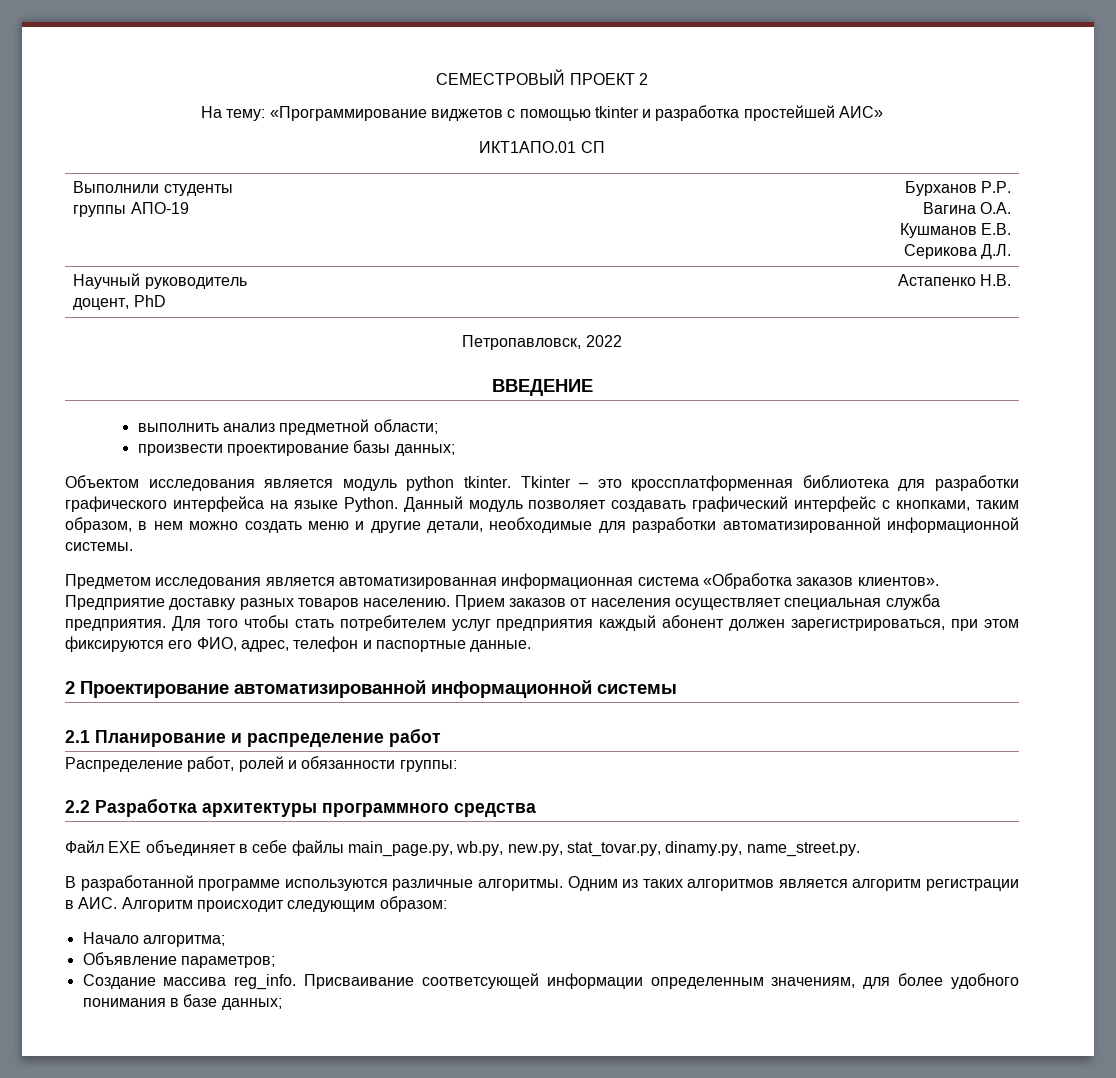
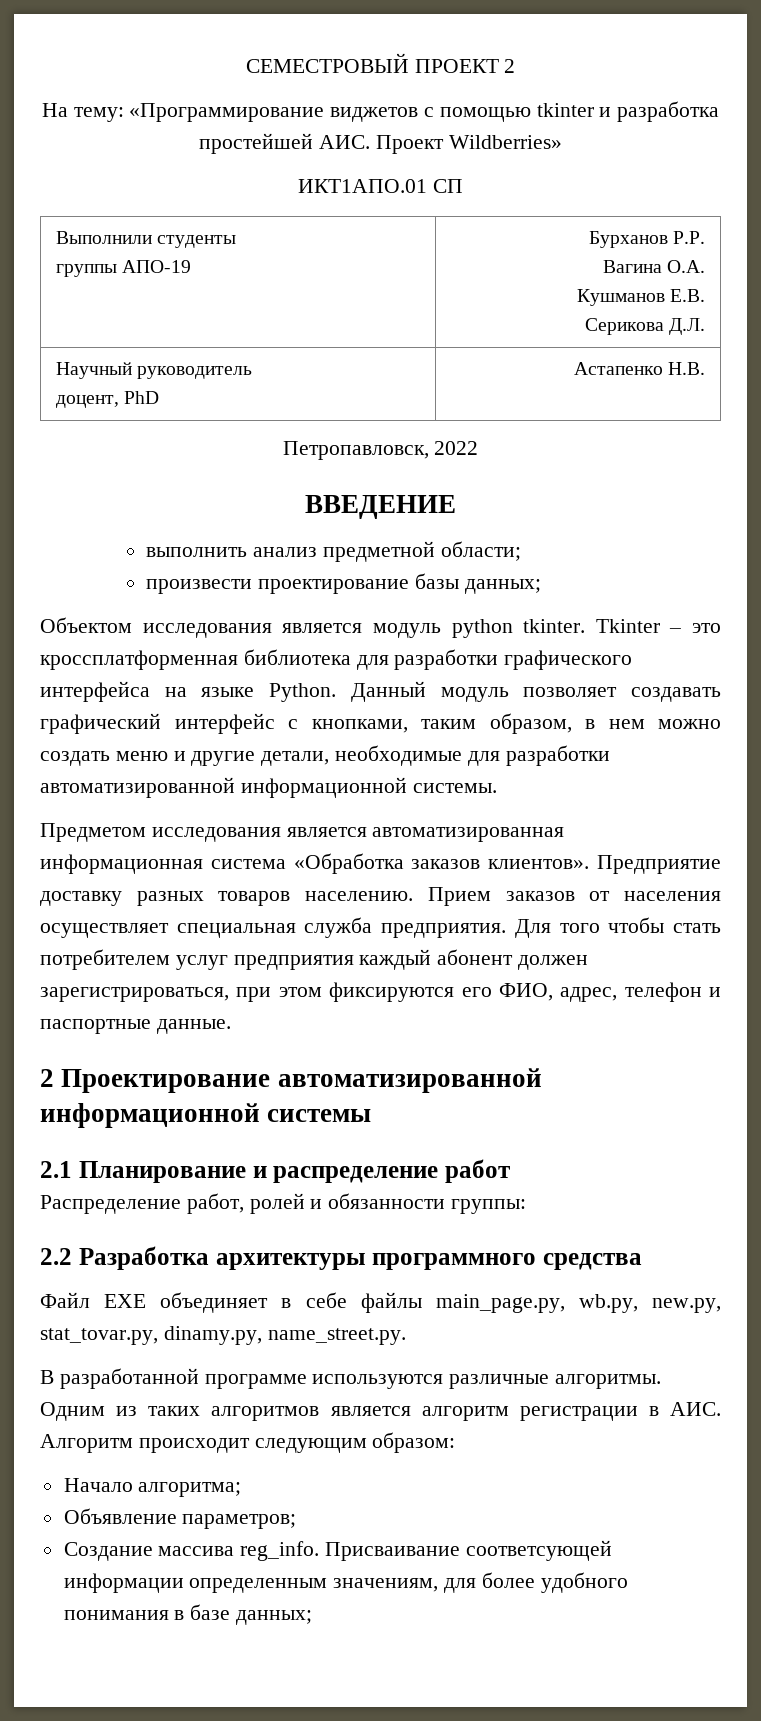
[839,106,884,118] АИС» -> [319,135,562,154] АИС. Проект Wildberries»

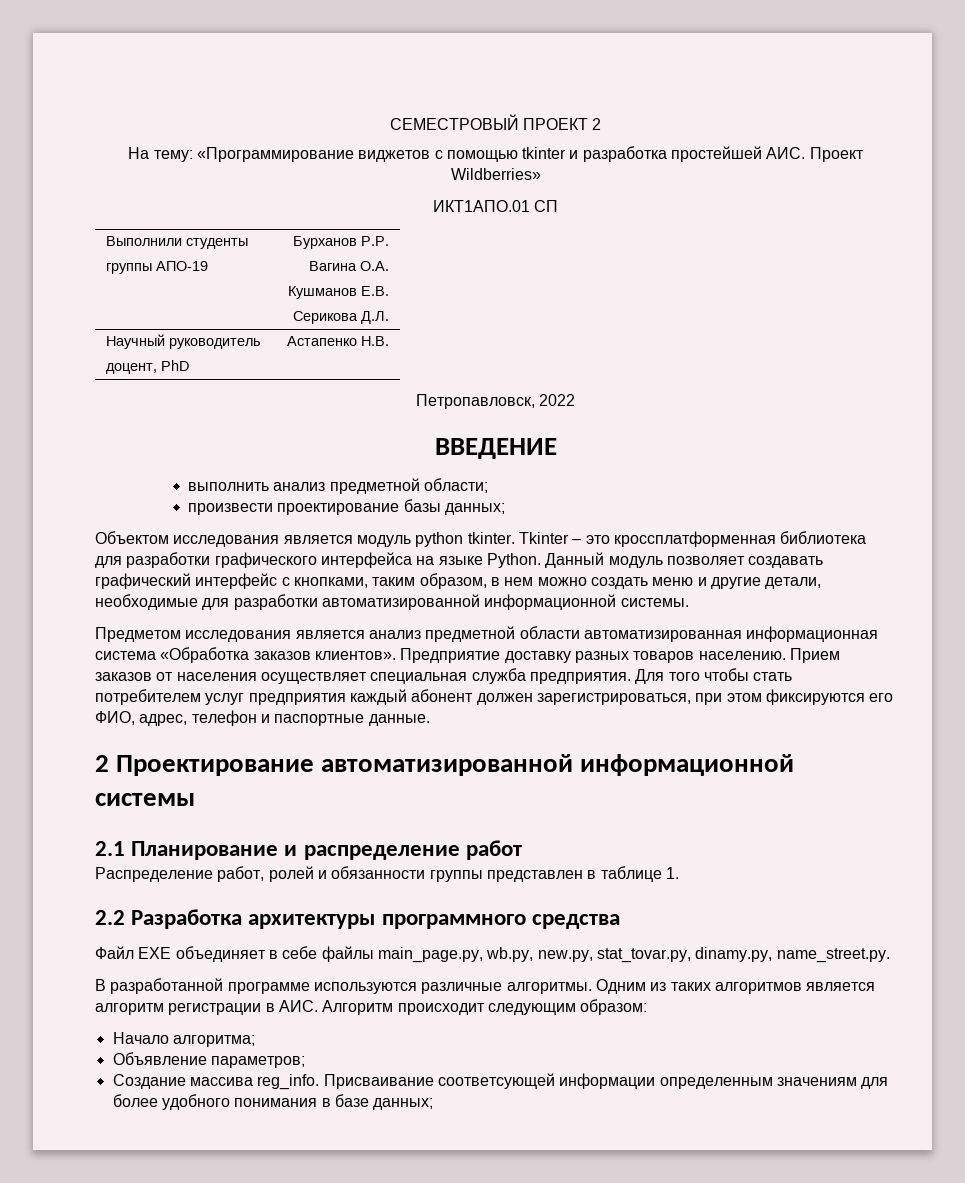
(367, 832) none -> [368,626,580,642] анализ предметной области
[451,1199,527,1214] группы: -> [429,866,679,882] группы представлен в таблице 1.
[333,1578,439,1592] значениям, -> [776,1077,857,1086] значениям

